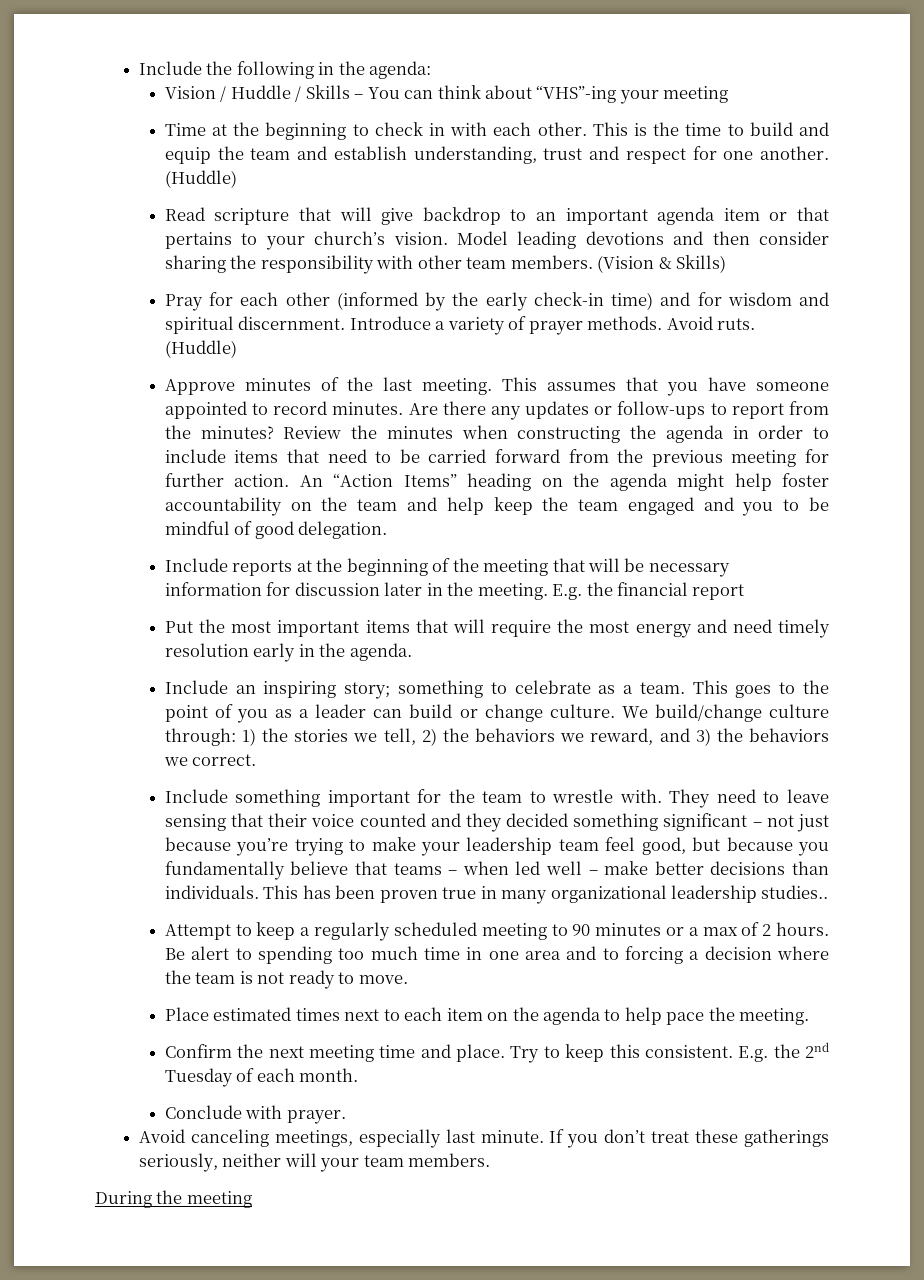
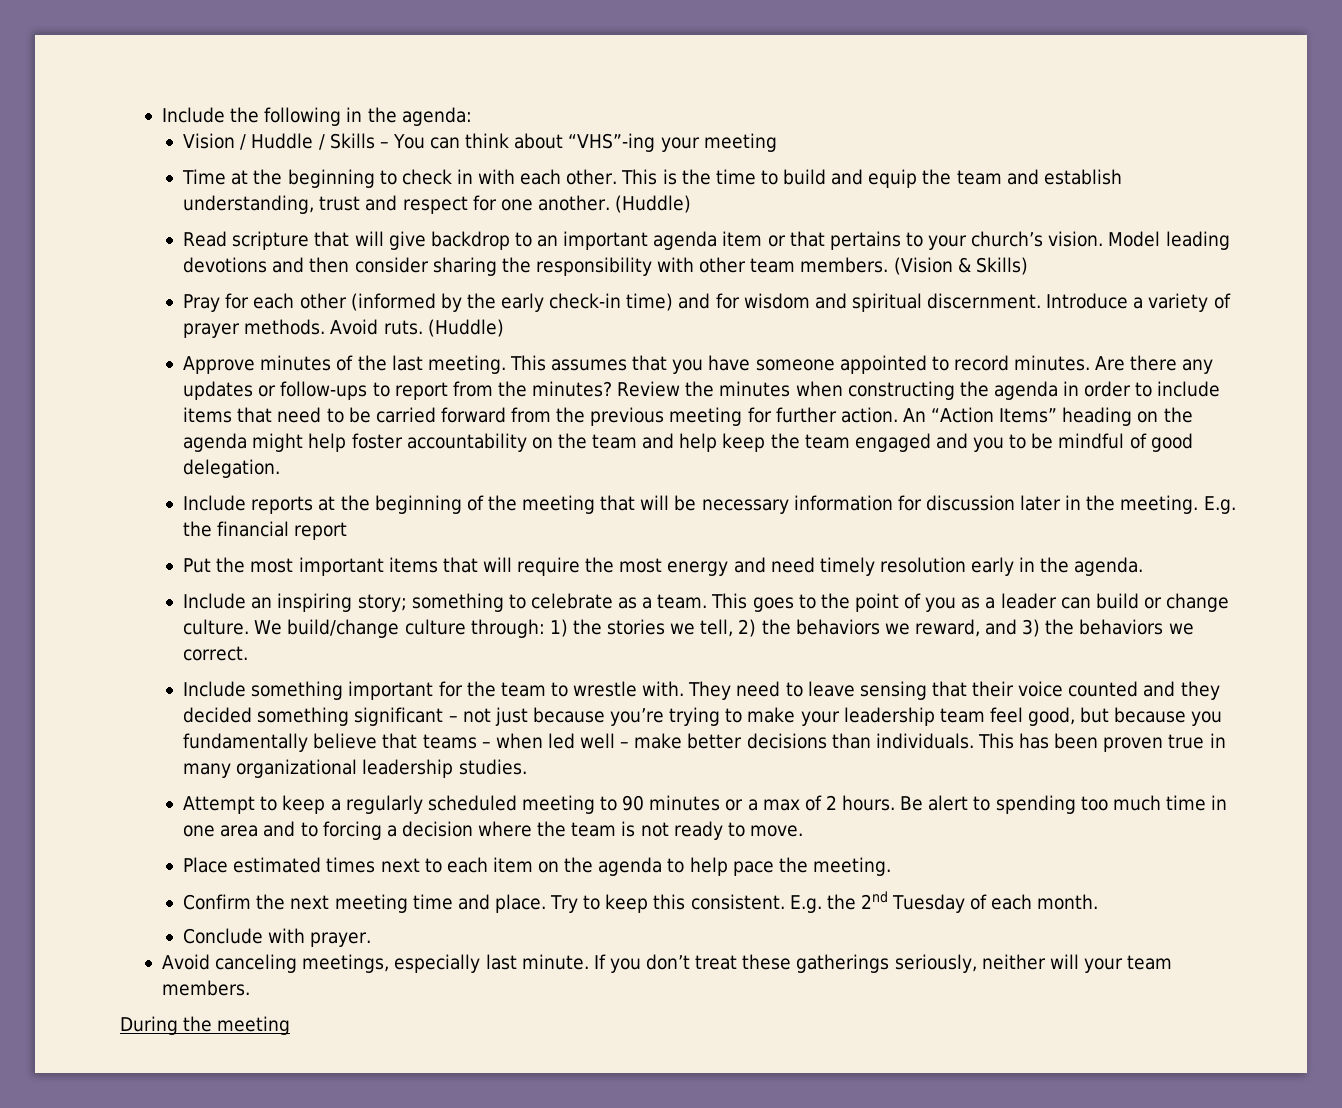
[761,885,829,899] studies.. -> [458,759,527,775] studies.

